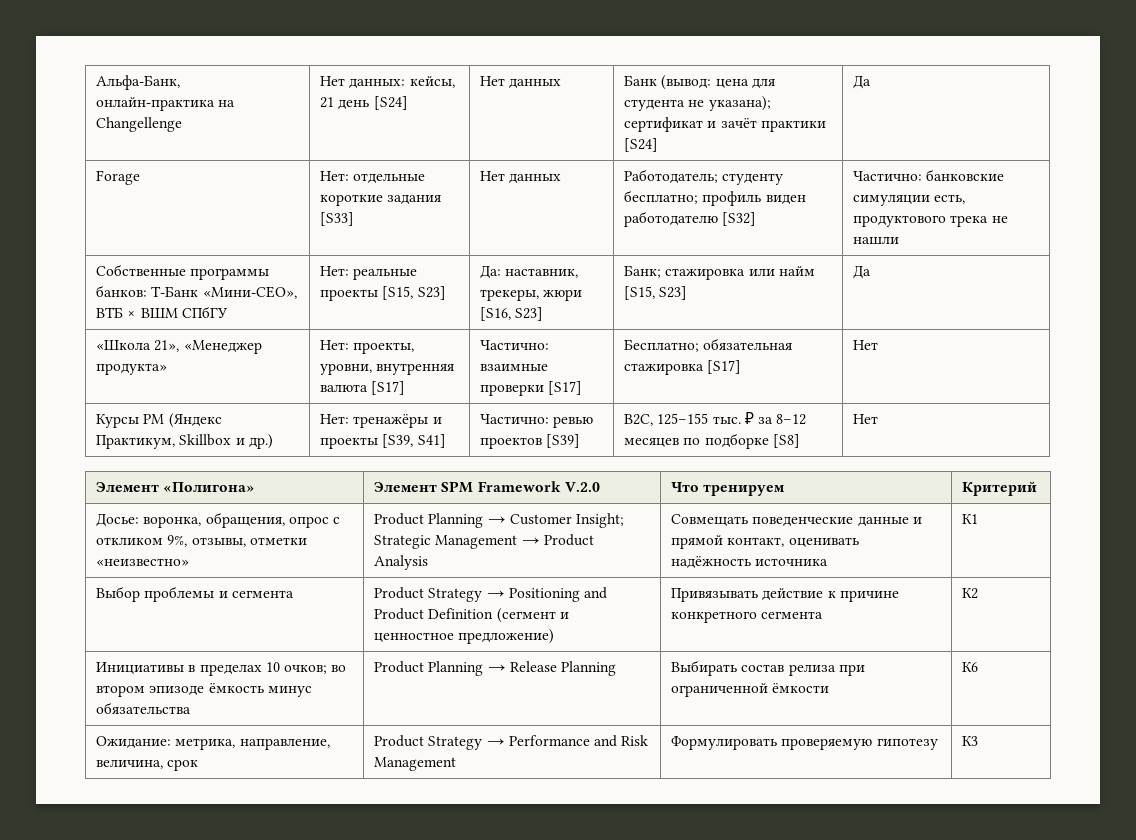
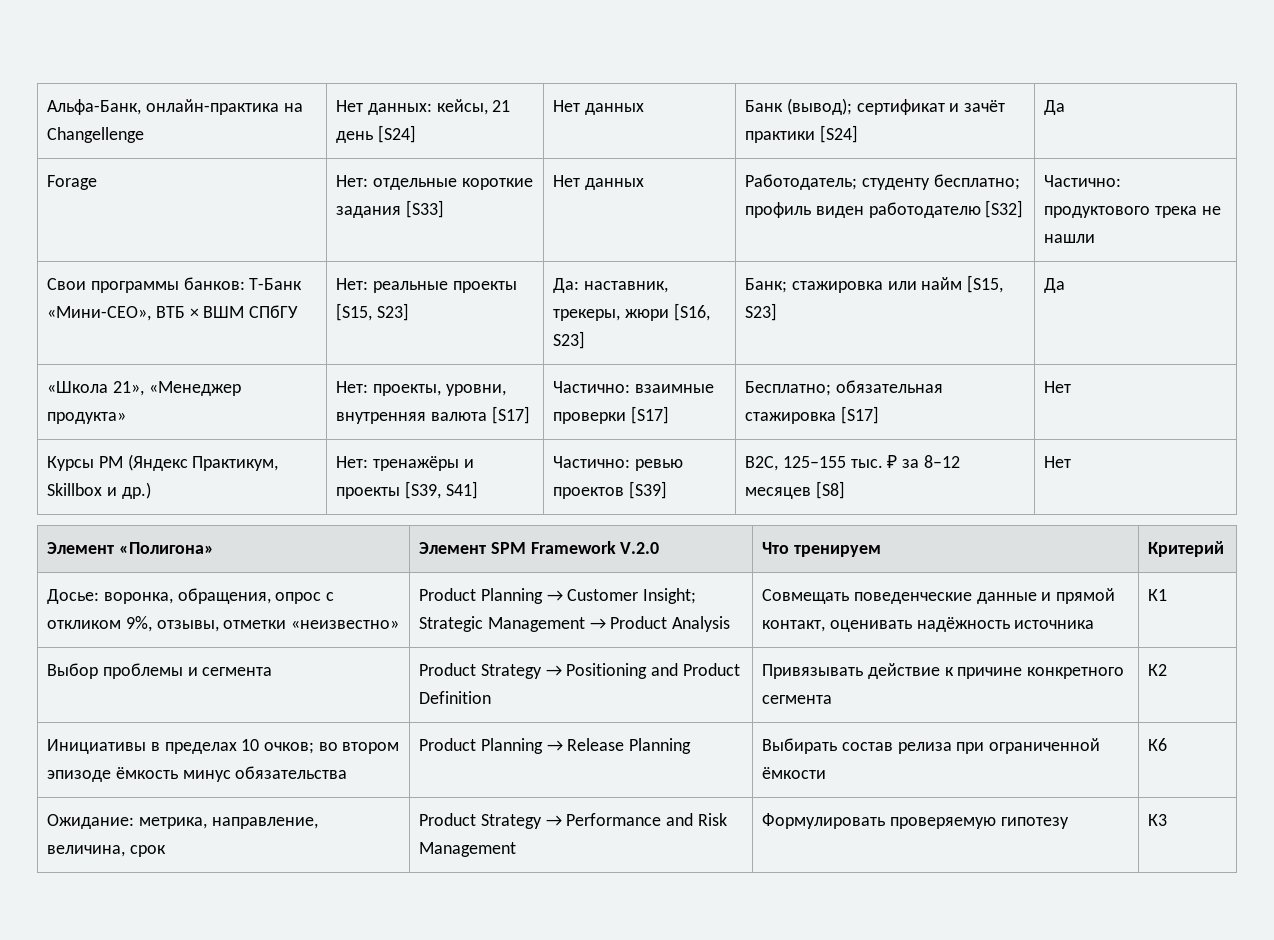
[661,75,775,90] [624,96,771,111] (вывод: цена для студента не указана); -> [786,98,852,115] (вывод);
[926,169,1005,181] [853,194,966,206] банковские симуляции есть, -> (1122, 181) none
[96,264,187,276] Собственные -> [47,278,87,290] Свои
[683,433,769,449] по подборке -> (812, 493) none
[496,608,569,623] [374,629,555,644] (сегмент и ценностное предложение) -> (492, 697) none

